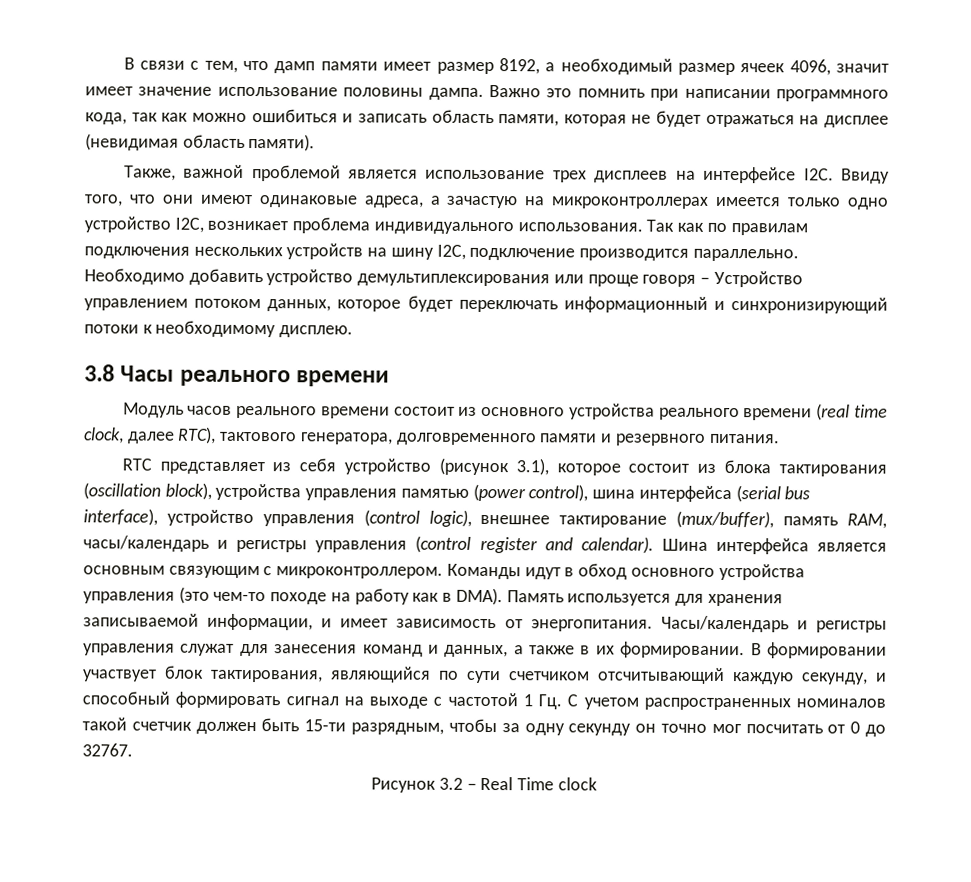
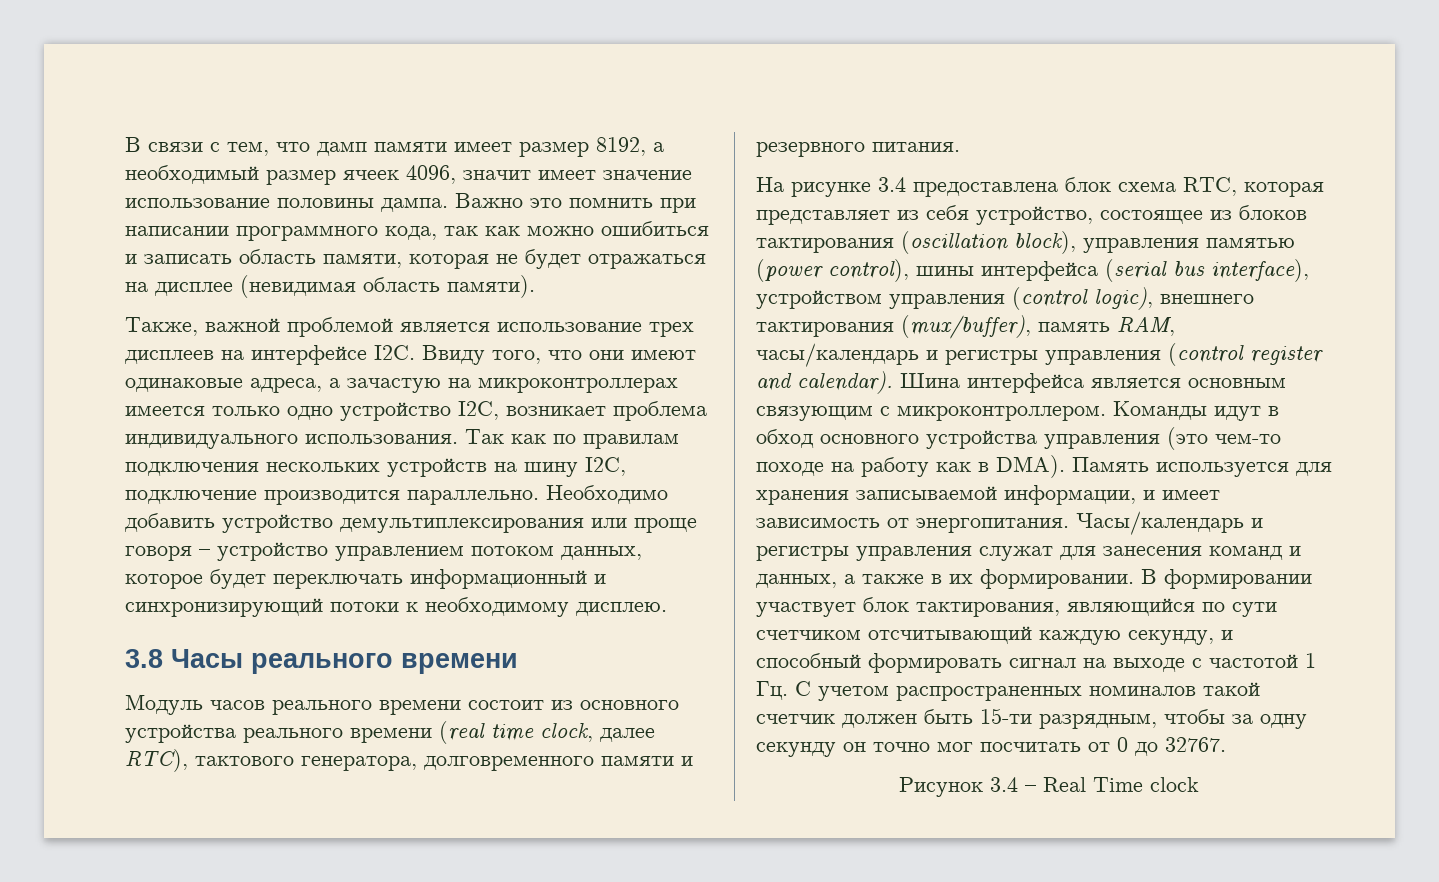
[713,270,803,288] Устройство -> [217,542,328,561] устройство
[121,457,772,476] RTC представляет из себя устройство (рисунок 3.1), которое состоит из блока -> [756,177,1324,197] [756,205,1307,225] На рисунке 3.4 предоставлена блок схема RTC, которая представляет из себя устройство, состоящее из блоков
[215,483,302,501] устройства -> (1076, 242) none
[592,489,636,499] шина -> [916,266,974,276] шины
[166,509,254,527] устройство -> [756,290,882,309] устройством
[480,514,668,528] внешнее тактирование -> [1160,294,1254,304] [756,322,894,337] внешнего тактирования
[438,777,463,790] 3.2 -> [990,777,1018,792] 3.4

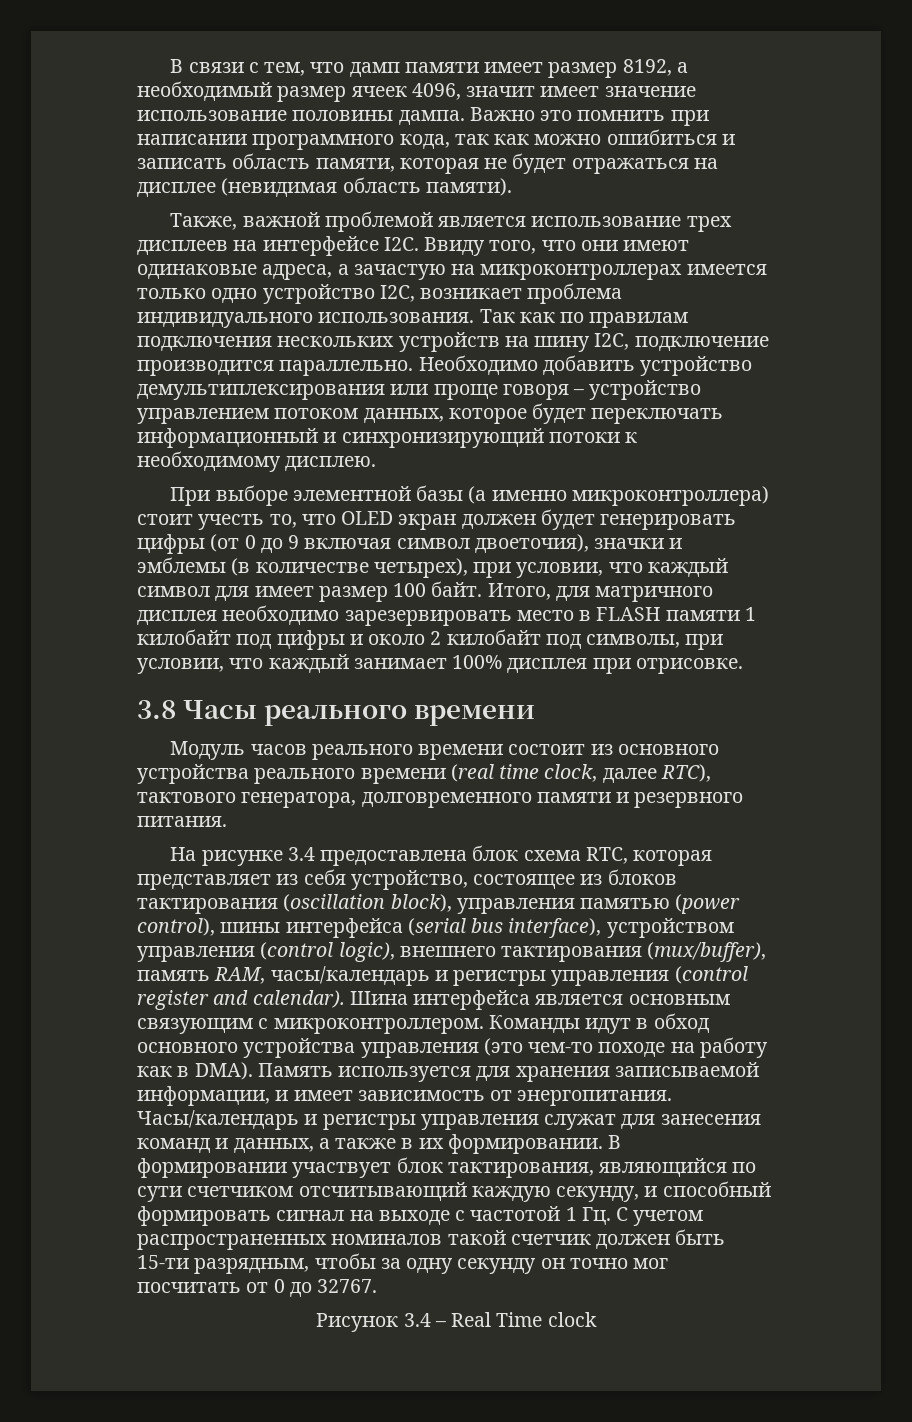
(667, 609) none -> [170,485,769,506] [137,509,737,530] [137,534,683,554] [137,557,728,578] [137,581,714,602] [137,605,756,626] [137,629,724,650] [137,654,743,674] // При выборе элементной базы (а именно микроконтроллера) стоит учесть то, что OLED экран должен будет генерировать цифры (от 0 до 9 включая символ двоеточия), значки и эмблемы (в количестве четырех), при условии, что каждый символ для имеет размер 100 байт. Итого, для матричного дисплея необходимо зарезервировать место в FLASH памяти 1 килобайт под цифры и около 2 килобайт под символы, при условии, что каждый занимает 100% дисплея при отрисовке.

